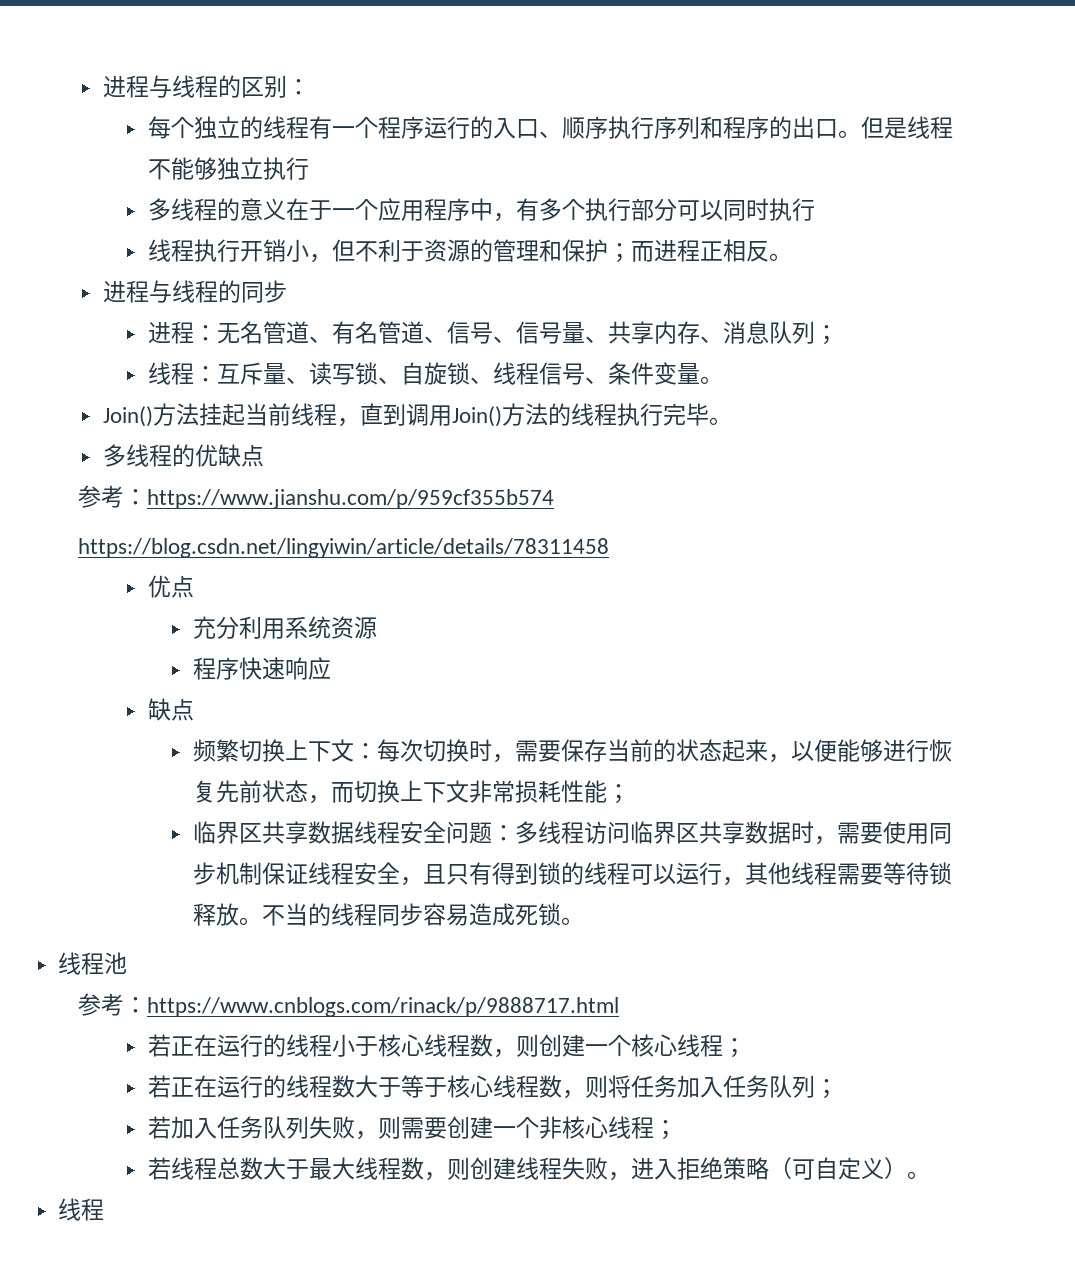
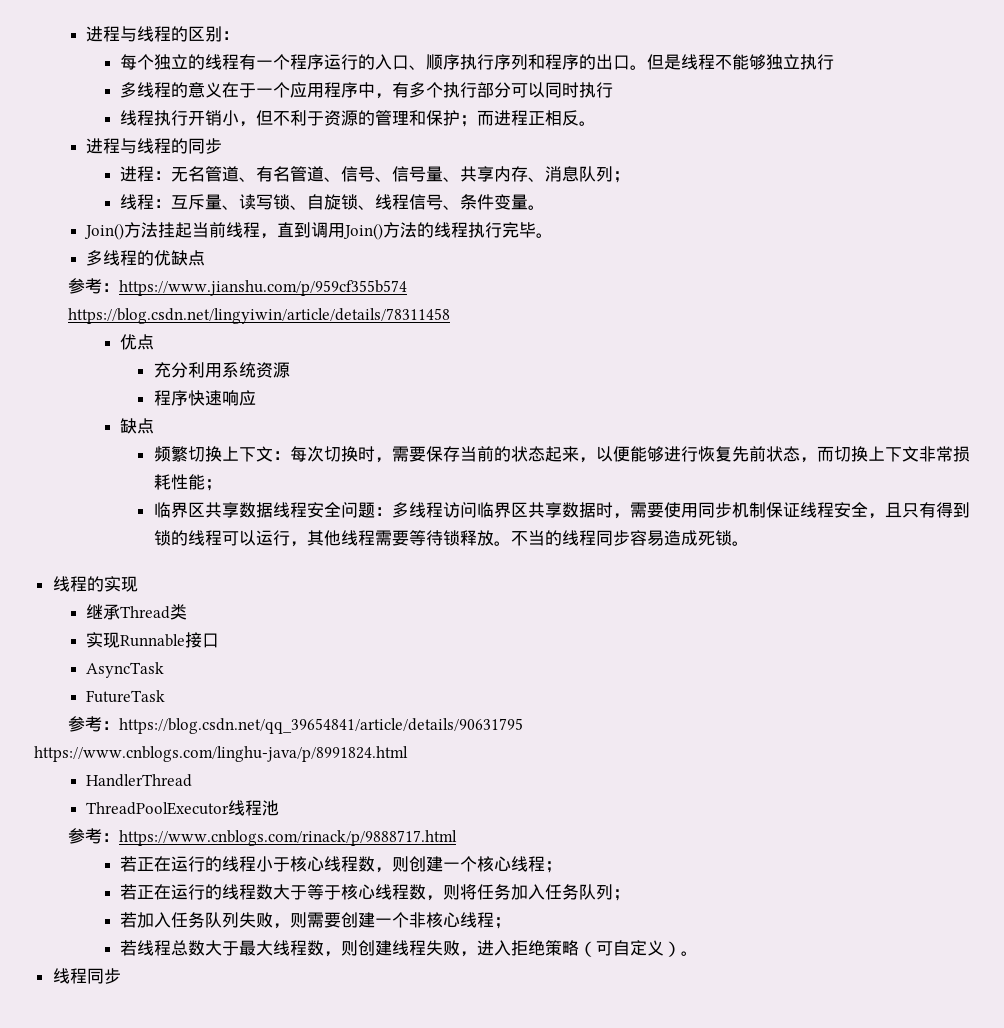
(105, 963) none -> [86,576,138,592] [86,604,188,620] [86,632,220,648] [86,662,165,678] [86,690,166,703] [67,716,523,734] [34,746,408,762] [86,774,193,787] [86,800,263,816] 的实现 // 继承Thread类 // 实现Runnable接口 // AsyncTask // FutureTask // 参考：https://blog.csdn.net/qq_39654841/article/details/90631795 // https://www.cnblogs.com/linghu-java/p/8991824.html // HandlerThread // ThreadPoolExecutor线程
(105, 1209) none -> [86,968,121,984] 同步

